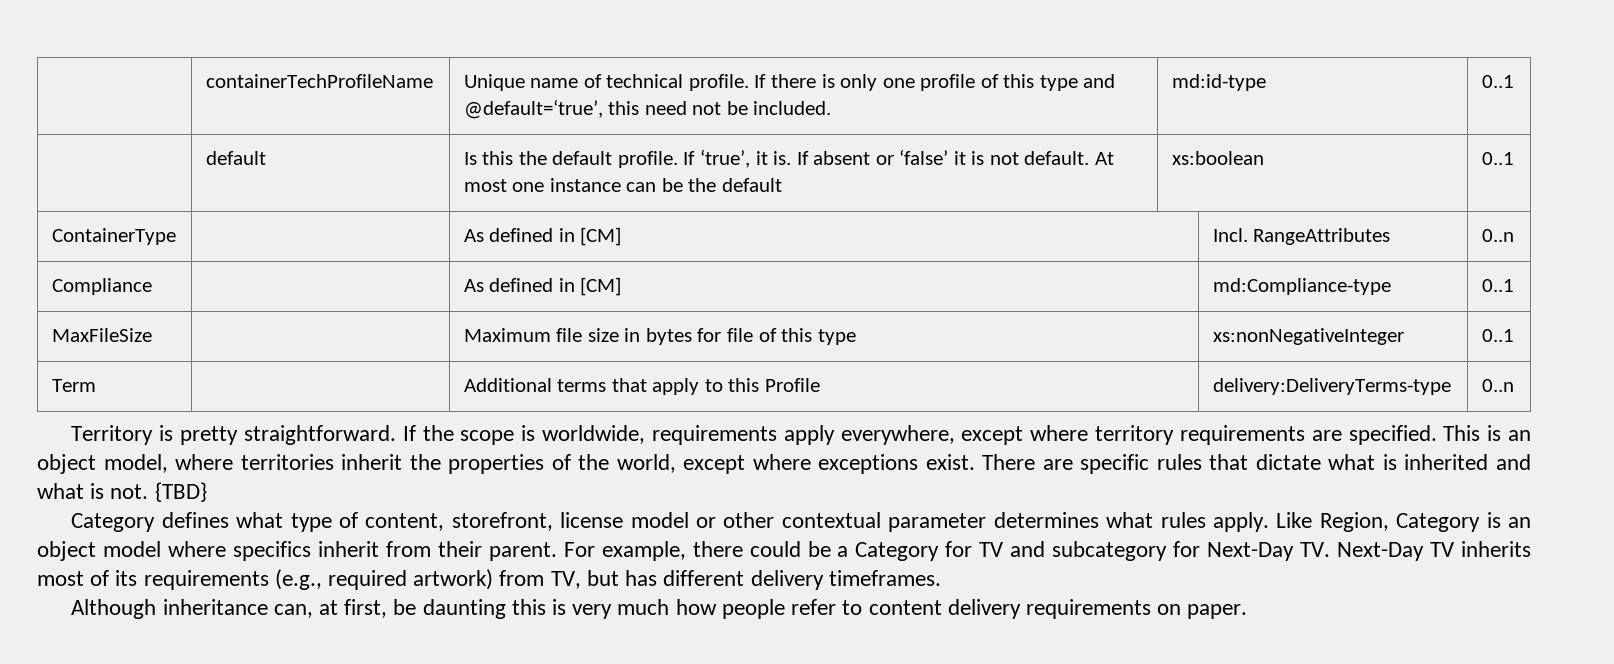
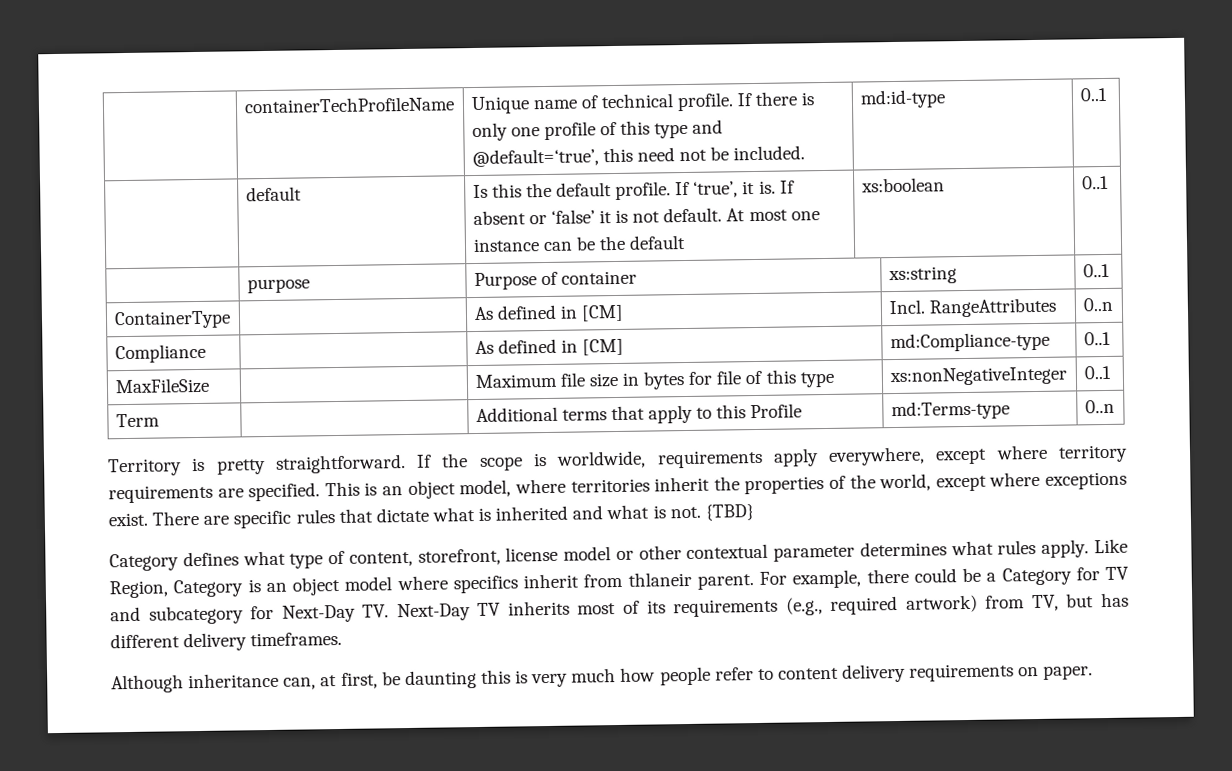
(1514, 158) none -> [246,278,310,294] [473,270,637,291] [887,266,957,285] [1082,263,1110,278] // | purpose | Purpose of container | xs:string | 0..1
[1212,378,1451,395] delivery:DeliveryTerms-type -> [890,400,1010,421] md:Terms-type
[437,541,482,557] their -> [627,571,692,587] thlaneir

